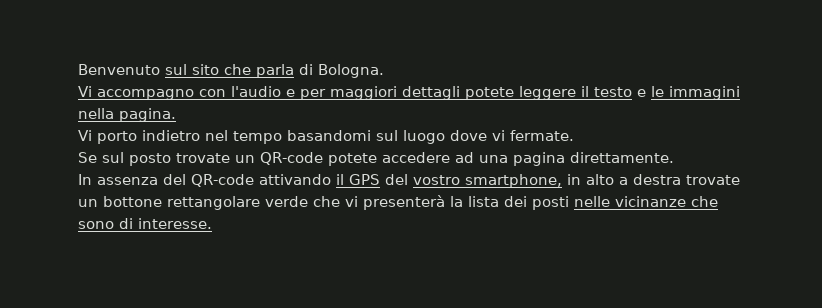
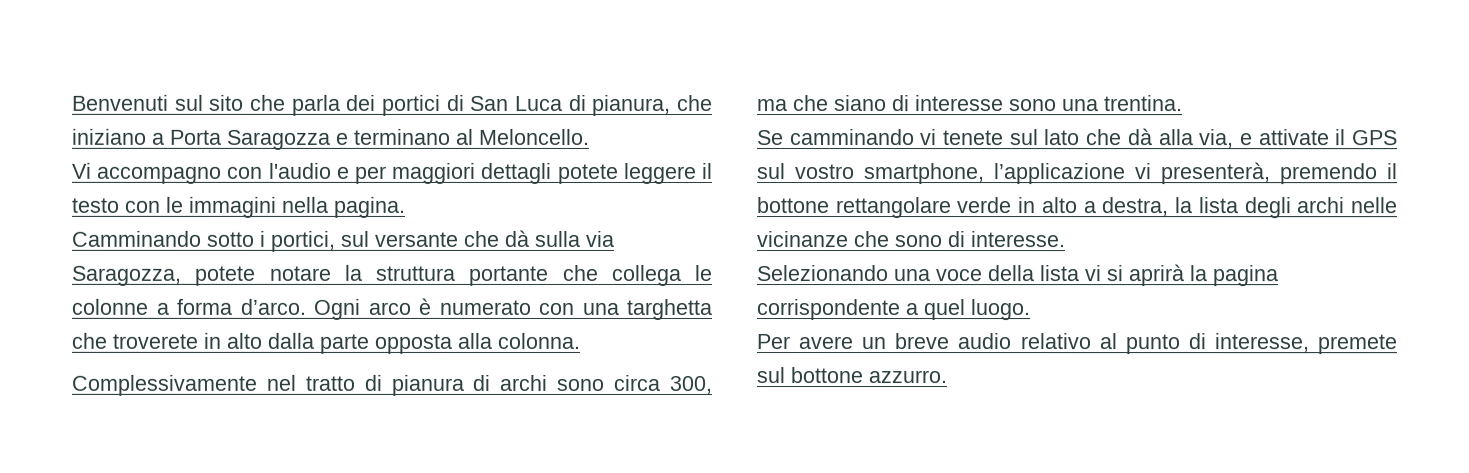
[78,64,160,75] Benvenuto -> [72,94,169,111] Benvenuti
[299,64,384,78] di Bologna. -> [346,94,713,116] [72,128,590,150] dei portici di San Luca di pianura, che iniziano a Porta Saragozza e terminano al Meloncello.
[637,89,646,97] e -> [125,200,161,213] con
[78,130,574,144] [78,152,674,166] [78,174,331,187] Vi porto indietro nel tempo basandomi sul luogo dove vi fermate. // Se sul posto trovate un QR-code potete accedere ad una pagina direttamente. // In assenza del QR-code attivando -> [71,229,615,252] [71,264,712,286] [71,297,712,320] [71,332,580,354] [71,374,713,396] [757,95,1183,112] [757,128,1330,149] Camminando sotto i portici, sul versante che dà sulla via Saragozza, potete notare la struttura portante che collega le colonne a forma d’arco. Ogni arco è numerato con una targhetta che troverete in alto dalla parte opposta alla colonna. // Complessivamente nel tratto di pianura di archi sono circa 300, ma che siano di interesse sono una trentina. // Se camminando vi tenete sul lato che dà alla via, e attivate
[385,174,408,185] del -> [757,163,786,180] sul
[567,174,740,185] [78,195,569,210] in alto a destra trovate un bottone rettangolare verde che vi presenterà la lista dei posti -> [994,162,1398,185] [757,197,1346,219] l’applicazione vi presenterà, premendo il bottone rettangolare verde in alto a destra, la lista degli archi
(212, 223) none -> [756,264,1278,287] [756,299,1030,321] [756,333,1397,355] [756,367,947,384] // Selezionando una voce della lista vi si aprirà la pagina corrispondente a quel luogo. // Per avere un breve audio relativo al punto di interesse, premete sul bottone azzurro.

